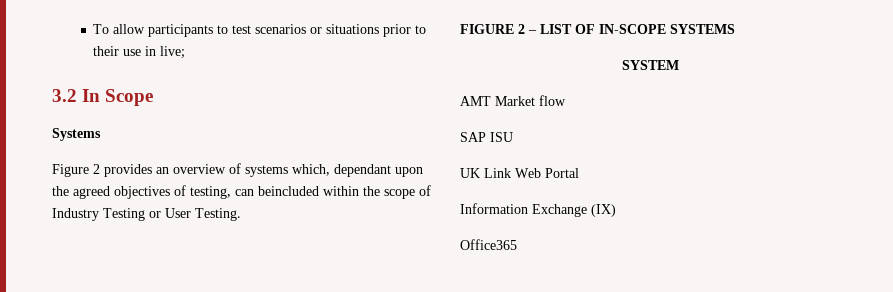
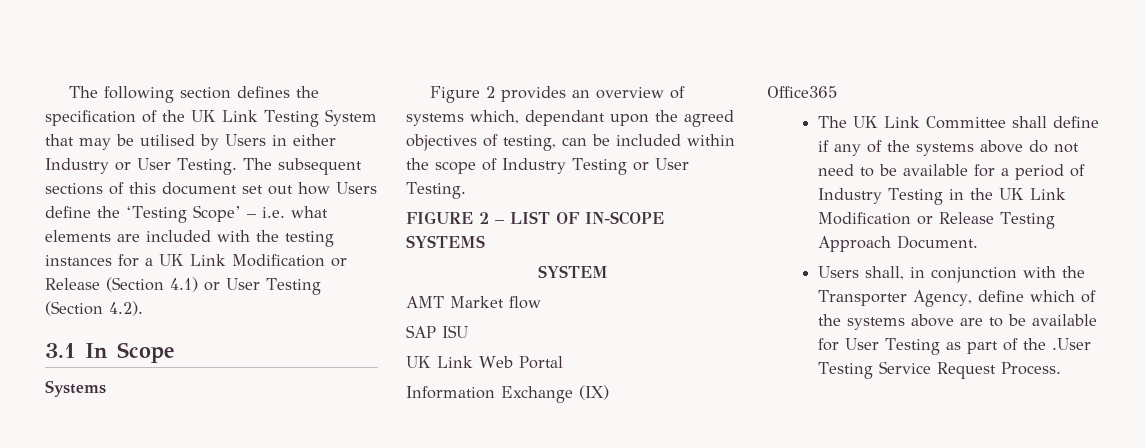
[93,24,427,37] [93,46,186,59] [52,89,77,102] To allow participants to test scenarios or situations prior to their use in live; // 3.2 -> [69,86,320,103] [45,109,377,127] [45,134,336,150] [45,158,362,175] [45,182,377,195] [45,205,328,223] [45,230,334,247] [45,254,347,267] [45,277,321,295] [45,301,143,316] [45,343,76,358] The following section defines the specification of the UK Link Testing System that may be utilised by Users in either Industry or User Testing. The subsequent sections of this document set out how Users define the ‘Testing Scope’ – i.e. what elements are included with the testing instances for a UK Link Modification or Release (Section 4.1) or User Testing (Section 4.2). // 3.1
[258,186,319,196] beincluded -> [592,134,681,146] be included
(517, 244) none -> [817,116,1099,129] [817,140,1079,156] [817,164,1085,180] [817,188,1066,205] [817,212,1055,229] [817,235,978,252] [817,266,1085,283] [817,290,1096,307] [817,314,1097,330] [817,338,1091,355] [817,361,1061,379] // The UK Link Committee shall define if any of the systems above do not need to be available for a period of Industry Testing in the UK Link Modification or Release Testing Approach Document. // Users shall, in conjunction with the Transporter Agency, define which of the systems above are to be available for User Testing as part of the .User Testing Service Request Process.

